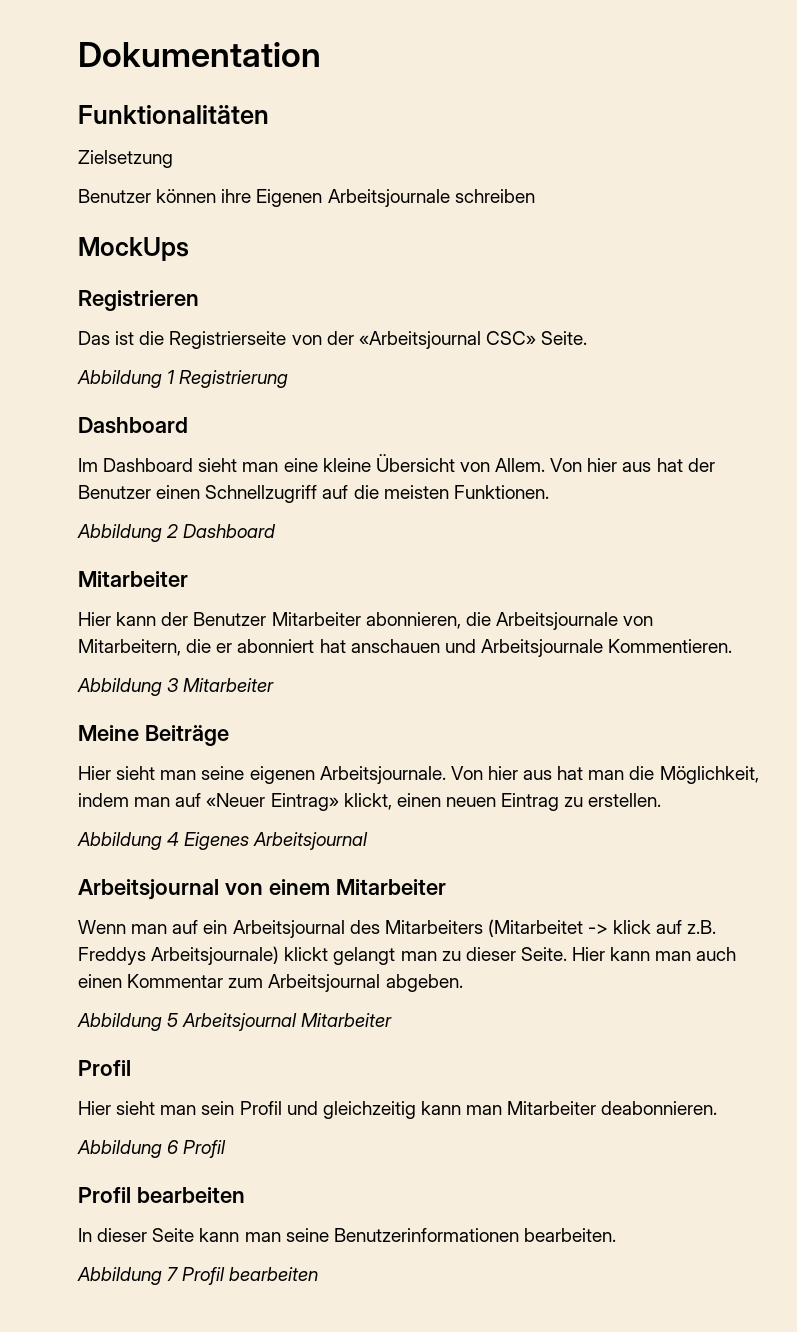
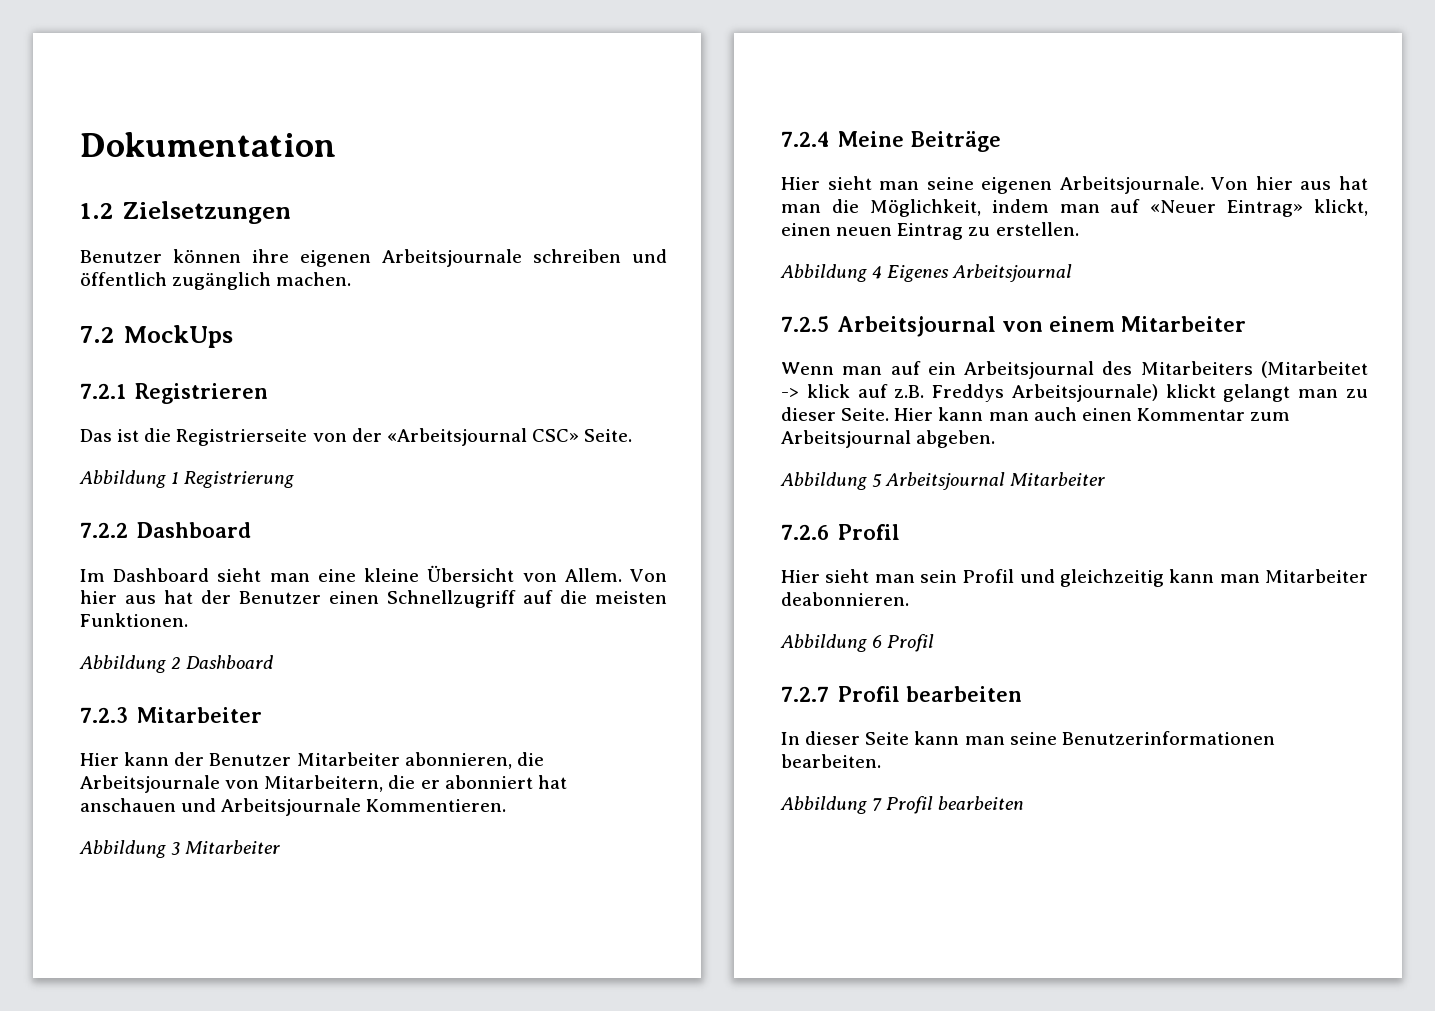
[78,105,269,124] [78,150,173,168] Funktionalitäten // Zielsetzung -> [80,201,291,224] 1.2 Zielsetzungen
[256,189,323,207] Eigenen -> [300,250,371,267] eigenen
(535, 196) // -> [632,249,667,263] [80,272,352,290] [80,326,114,343] und öffentlich zugänglich machen. // 7.2
(189, 249) none -> [80,383,126,399] 7.2.1
(289, 379) none -> [80,522,128,538] 7.2.2
(277, 531) none -> [80,707,128,723] 7.2.3
(275, 685) none -> [781,131,829,147] 7.2.4
(369, 841) none -> [781,316,829,332] 7.2.5
(393, 1020) none -> [781,524,829,540] 7.2.6
(227, 1149) none -> [781,686,829,702] 7.2.7

